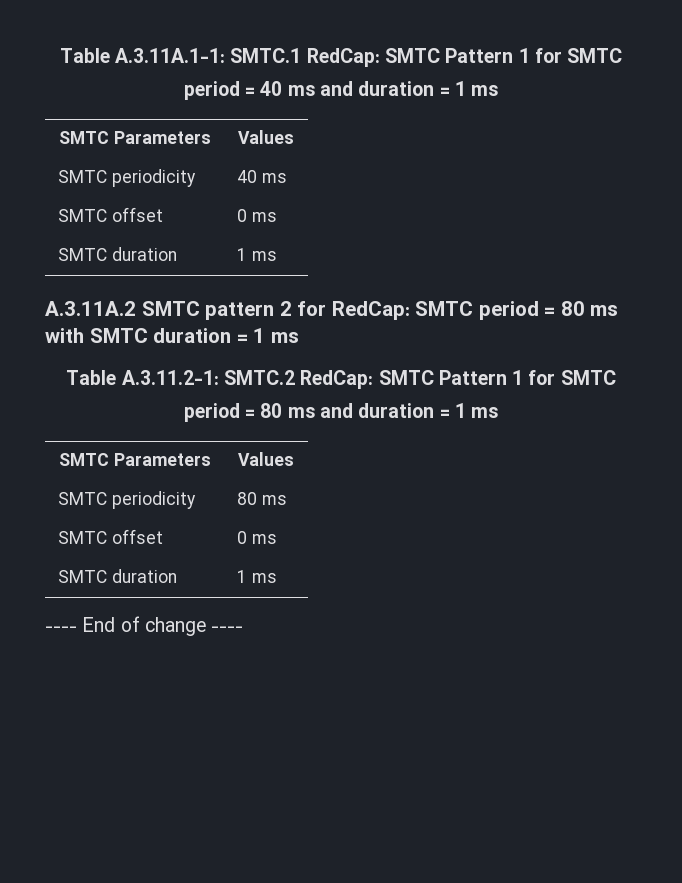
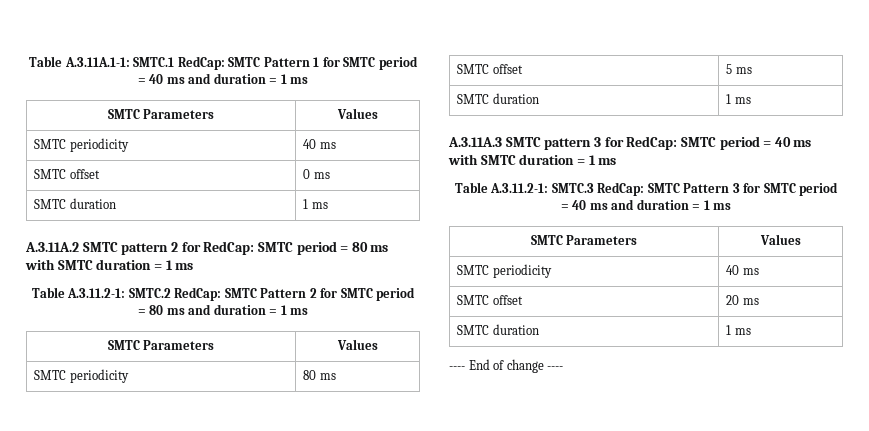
[512,370,524,385] 1 -> [309,288,317,298] 2
[236,531,247,544] 0 -> [726,64,752,74] [457,93,539,104] [726,94,751,104] [448,136,812,150] [448,154,617,165] [454,182,839,196] [560,199,732,210] [530,235,638,245] [759,234,801,245] [457,264,552,278] [726,265,759,275] [457,295,523,305] [726,295,740,305] 5 ms // SMTC duration | 1 ms // A.3.11A.3 SMTC pattern 3 for RedCap: SMTC period = 40 ms with SMTC duration = 1 ms // Table A.3.11.2-1: SMTC.3 RedCap: SMTC Pattern 3 for SMTC period = 40 ms and duration = 1 ms // SMTC Parameters | Values // SMTC periodicity | 40 ms // SMTC offset | 20

